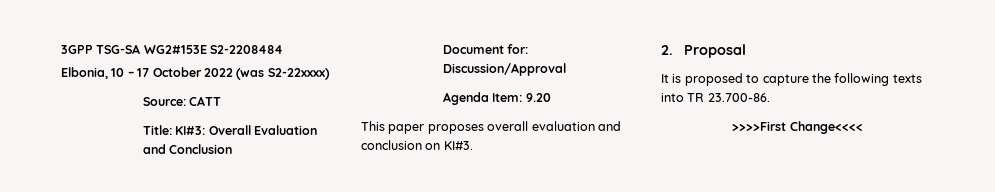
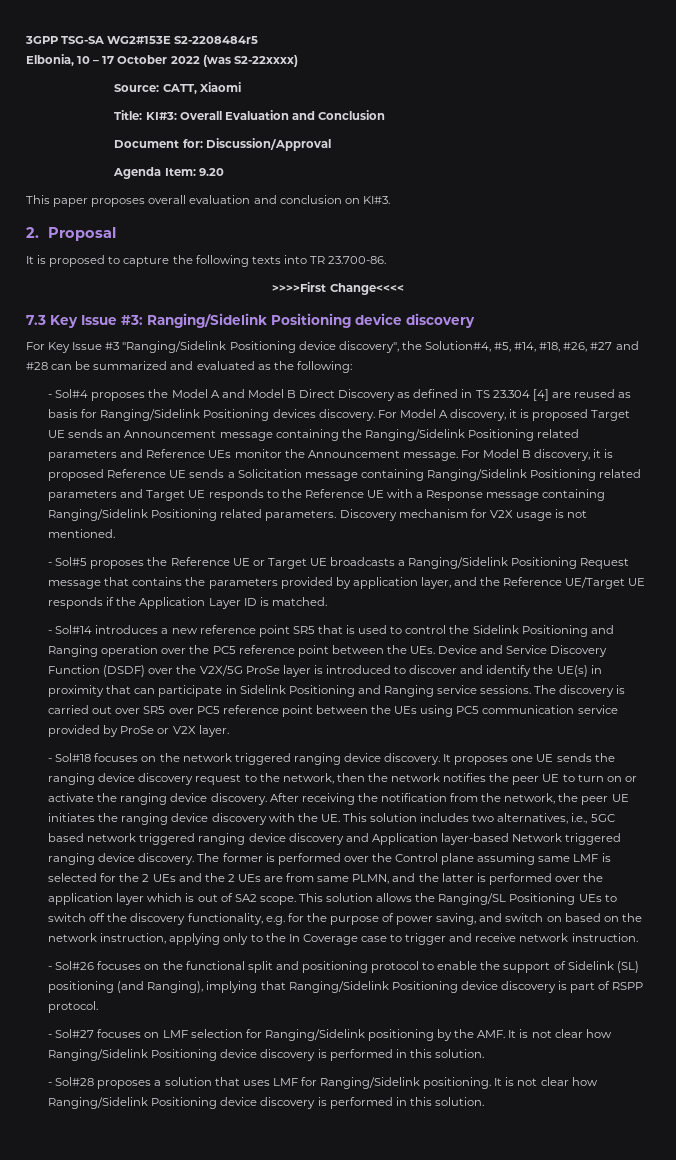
[210,45,284,54] S2-2208484 -> [174,36,259,44] S2-2208484r5
[189,96,222,106] CATT -> [162,82,241,94] CATT, Xiaomi
(863, 127) none -> [26,313,475,328] [26,341,639,353] [26,361,352,373] [48,389,632,401] [48,409,631,421] [48,429,580,441] [48,449,614,461] [48,469,642,481] [48,489,606,501] [48,509,588,521] [48,529,116,538] [48,557,630,569] [48,577,646,589] [48,597,327,609] [48,625,614,637] [48,645,608,657] [48,665,602,677] [48,685,626,697] [48,705,618,717] [48,725,229,737] [48,753,615,765] [48,773,637,785] [48,793,629,805] [48,813,615,825] [48,833,622,845] [48,853,611,865] [48,873,604,885] [48,893,617,905] [48,913,642,925] [48,933,638,945] [48,961,639,973] [48,981,644,993] [48,1001,99,1013] [48,1029,612,1041] [48,1049,484,1061] [48,1077,598,1089] [48,1097,484,1109] // 7.3 Key Issue #3: Ranging/Sidelink Positioning device discovery // For Key Issue #3 "Ranging/Sidelink Positioning device discovery", the Solution#4, #5, #14, #18, #26, #27 and #28 can be summarized and evaluated as the following: // - Sol#4 proposes the Model A and Model B Direct Discovery as defined in TS 23.304 [4] are reused as basis for Ranging/Sidelink Positioning devices discovery. For Model A discovery, it is proposed Target UE sends an Announcement message containing the Ranging/Sidelink Positioning related parameters and Reference UEs monitor the Announcement message. For Model B discovery, it is proposed Reference UE sends a Solicitation message containing Ranging/Sidelink Positioning related parameters and Target UE responds to the Reference UE with a Response message containing Ranging/Sidelink Positioning related parameters. Discovery mechanism for V2X usage is not mentioned. // - Sol#5 proposes the Reference UE or Target UE broadcasts a Ranging/Sidelink Positioning Request message that contains the parameters provided by application layer, and the Reference UE/Target UE responds if the Application Layer ID is matched. // - Sol#14 introduces a new reference point SR5 that is used to control the Sidelink Positioning and Ranging operation over the PC5 reference point between the UEs. Device and Service Discovery Function (DSDF) over the V2X/5G ProSe layer is introduced to discover and identify the UE(s) in proximity that can participate in Sidelink Positioning and Ranging service sessions. The discovery is carried out over SR5 over PC5 reference point between the UEs using PC5 communication service provided by ProSe or V2X layer. // - Sol#18 focuses on the network triggered ranging device discovery. It proposes one UE sends the ranging device discovery request to the network, then the network notifies the peer UE to turn on or activate the ranging device discovery. After receiving the notification from the network, the peer UE initiates the ranging device discovery with the UE. This solution includes two alternatives, i.e., 5GC based network triggered ranging device discovery and Application layer-based Network triggered ranging device discovery. The former is performed over the Control plane assuming same LMF is selected for the 2 UEs and the 2 UEs are from same PLMN, and the latter is performed over the application layer which is out of SA2 scope. This solution allows the Ranging/SL Positioning UEs to switch off the discovery functionality, e.g. for the purpose of power saving, and switch on based on the network instruction, applying only to the In Coverage case to trigger and receive network instruction. // - Sol#26 focuses on the functional split and positioning protocol to enable the support of Sidelink (SL) positioning (and Ranging), implying that Ranging/Sidelink Positioning device discovery is part of RSPP protocol. // - Sol#27 focuses on LMF selection for Ranging/Sidelink positioning by the AMF. It is not clear how Ranging/Sidelink Positioning device discovery is performed in this solution. // - Sol#28 proposes a solution that uses LMF for Ranging/Sidelink positioning. It is not clear how Ranging/Sidelink Positioning device discovery is performed in this solution.

